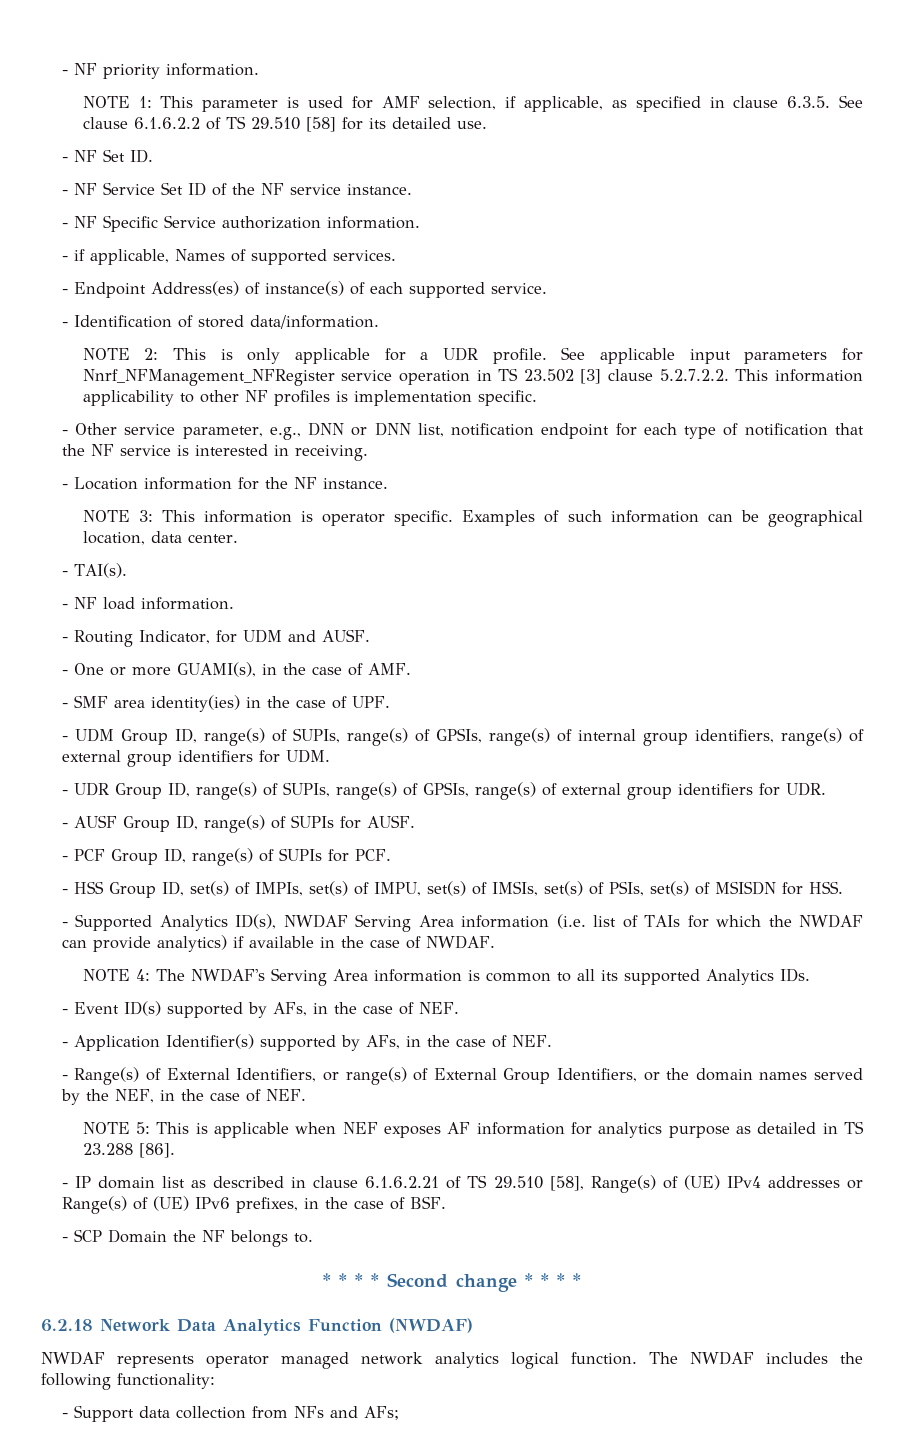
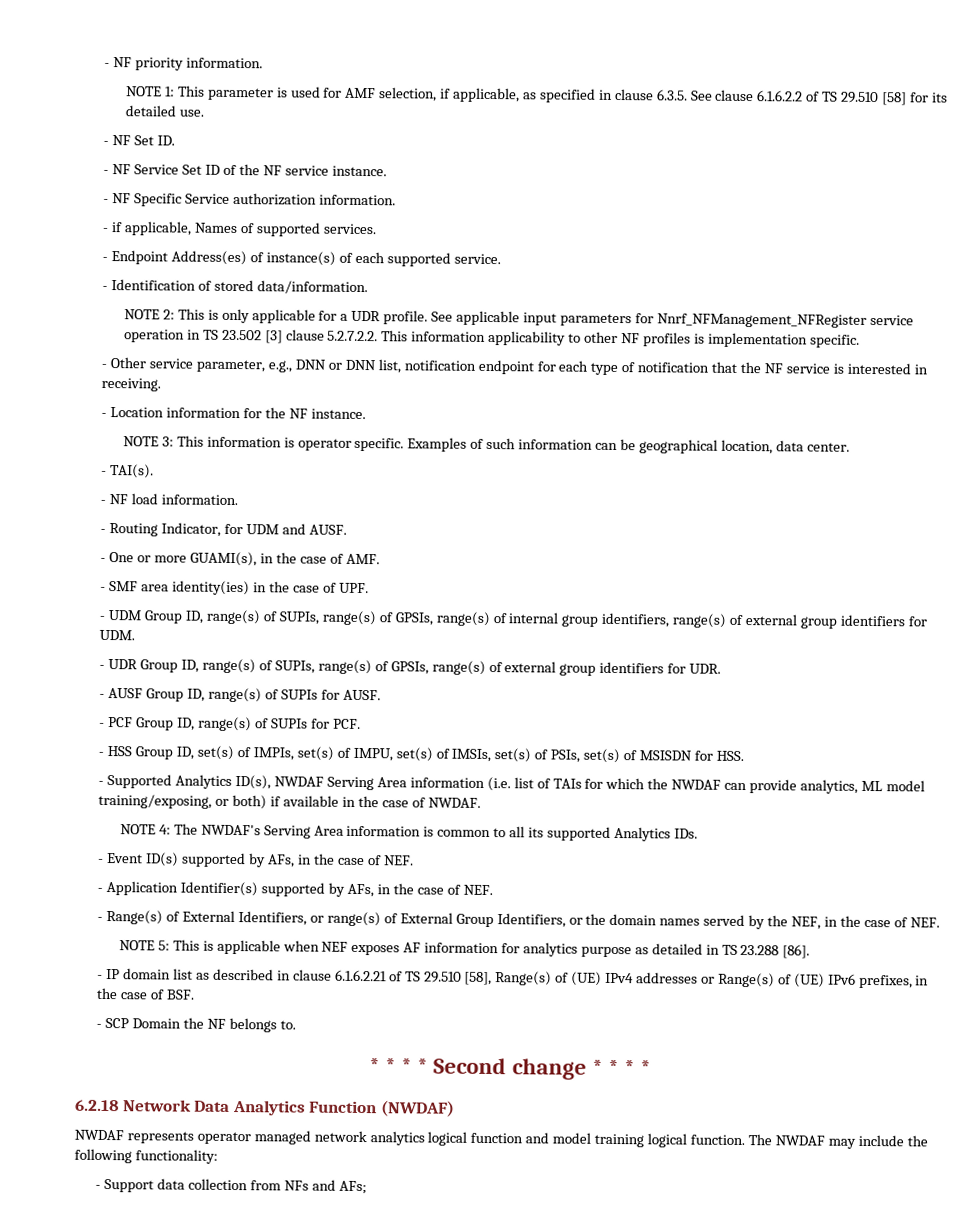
[156,935,227,952] analytics) -> [799,779,925,794] [98,793,268,810] analytics, ML model training/exposing, or both)
(559, 1360) none -> [470,1132,688,1148] function and model training logical
[766,1352,828,1364] includes -> [827,1134,904,1149] may include

